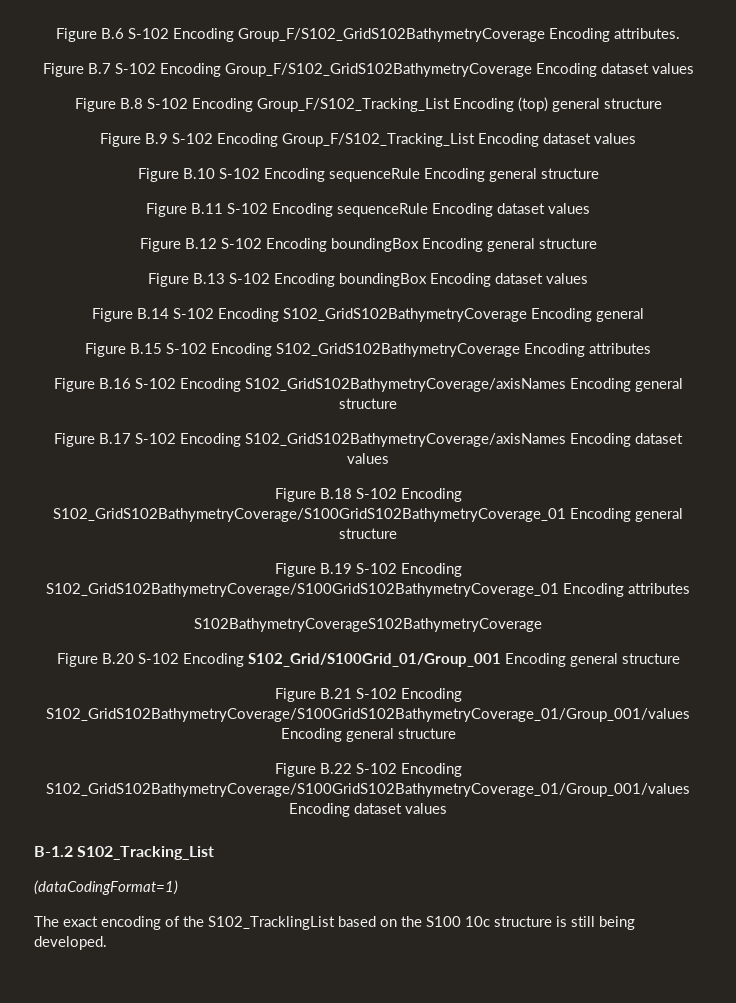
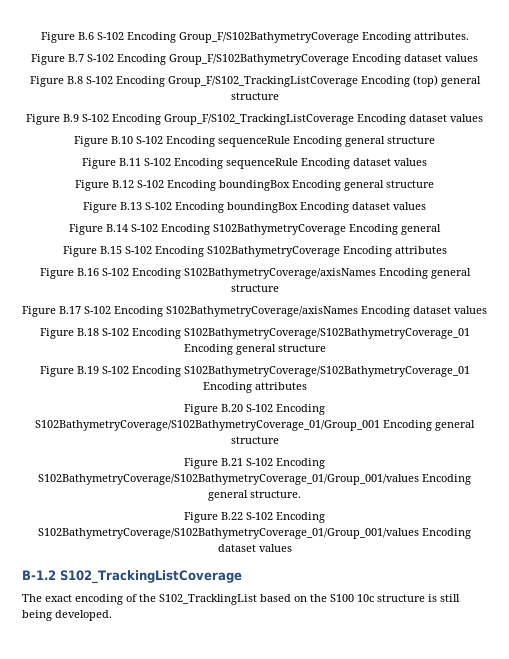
[238,28,545,42] Group_F/S102_GridS102BathymetryCoverage -> [178,32,359,43] Group_F/S102BathymetryCoverage
[224,63,532,77] Group_F/S102_GridS102BathymetryCoverage -> [169,54,349,65] Group_F/S102BathymetryCoverage
[256,98,450,112] Group_F/S102_Tracking_List -> [167,76,358,87] Group_F/S102_TrackingListCoverage
[282,133,475,147] Group_F/S102_Tracking_List -> [164,114,354,125] Group_F/S102_TrackingListCoverage
[283,308,527,322] S102_GridS102BathymetryCoverage -> [213,224,346,235] S102BathymetryCoverage
[276,343,520,357] S102_GridS102BathymetryCoverage -> [206,246,340,257] S102BathymetryCoverage
[244,378,566,392] S102_GridS102BathymetryCoverage/axisNames -> [183,268,376,279] S102BathymetryCoverage/axisNames
[245,433,566,447] S102_GridS102BathymetryCoverage/axisNames -> [166,306,358,317] S102BathymetryCoverage/axisNames
[53,508,566,522] S102_GridS102BathymetryCoverage/S100GridS102BathymetryCoverage_01 -> [183,328,470,339] S102BathymetryCoverage/S102BathymetryCoverage_01
[46,583,690,597] [194,618,542,632] S102_GridS102BathymetryCoverage/S100GridS102BathymetryCoverage_01 Encoding attributes // S102BathymetryCoverageS102BathymetryCoverage -> [183,366,470,377] [202,382,307,393] S102BathymetryCoverage/S102BathymetryCoverage_01 Encoding attributes
[247,653,501,667] S102_Grid/S100Grid_01/Group_001 -> [35,420,380,431] S102BathymetryCoverage/S102BathymetryCoverage_01/Group_001
[46,708,690,722] [280,728,456,742] S102_GridS102BathymetryCoverage/S100GridS102BathymetryCoverage_01/Group_001/values Encoding general structure -> [38,474,471,485] [208,490,301,501] S102BathymetryCoverage/S102BathymetryCoverage_01/Group_001/values Encoding general structure.
[46,783,690,797] S102_GridS102BathymetryCoverage/S100GridS102BathymetryCoverage_01/Group_001/values -> [38,528,419,539] S102BathymetryCoverage/S102BathymetryCoverage_01/Group_001/values
[77,846,215,860] [34,880,178,895] S102_Tracking_List // (dataCodingFormat=1) -> [60,570,242,584] S102_TrackingListCoverage

